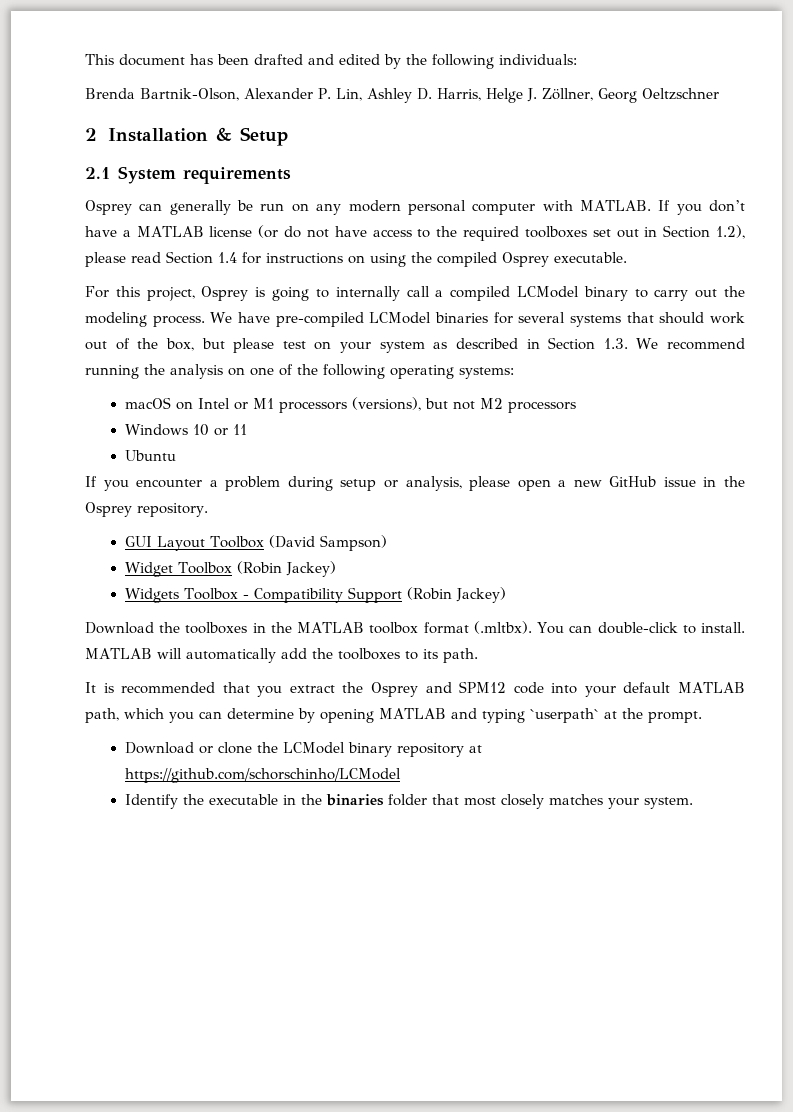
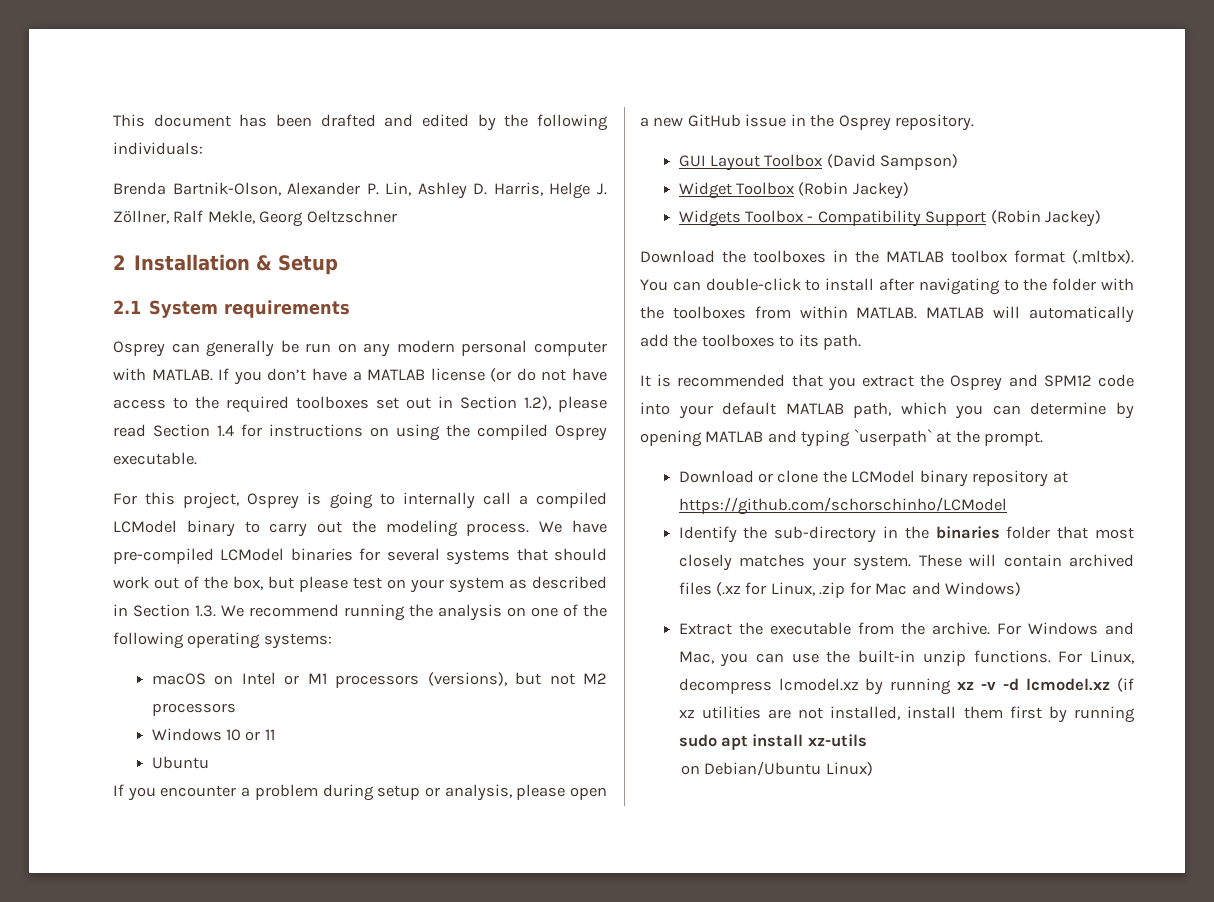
(593, 94) none -> [173,210,255,224] Ralf Mekle,
[701,622,746,633] install. -> [825,278,1134,295] [640,306,918,319] install after navigating to the folder with the toolboxes from within MATLAB.
[208,794,278,805] executable -> [774,526,877,543] sub-directory
(693, 803) none -> [918,554,1134,567] [678,582,1022,598] [678,622,1134,635] [678,650,1134,667] [678,678,1135,695] [678,706,1135,723] [678,734,867,750] [680,761,873,776] These will contain archived files (.xz for Linux, .zip for Mac and Windows) // Extract the executable from the archive. For Windows and Mac, you can use the built-in unzip functions. For Linux, decompress lcmodel.xz by running xz -v -d lcmodel.xz (if xz utilities are not installed, install them first by running sudo apt install xz-utils // on Debian/Ubuntu Linux)

